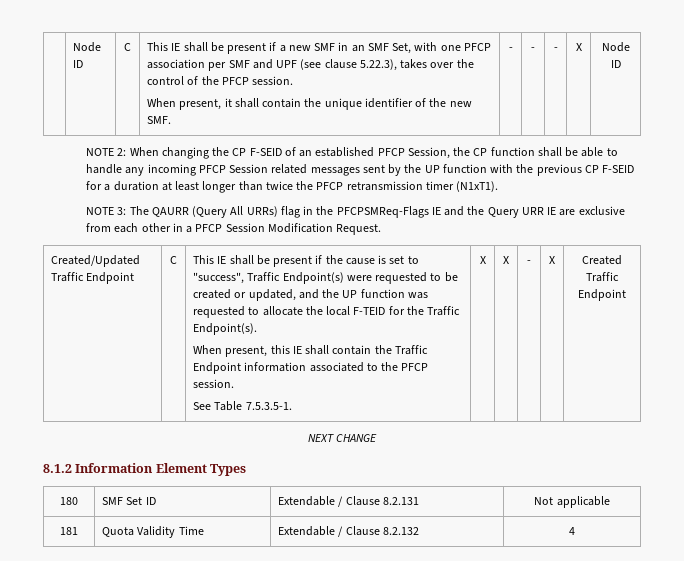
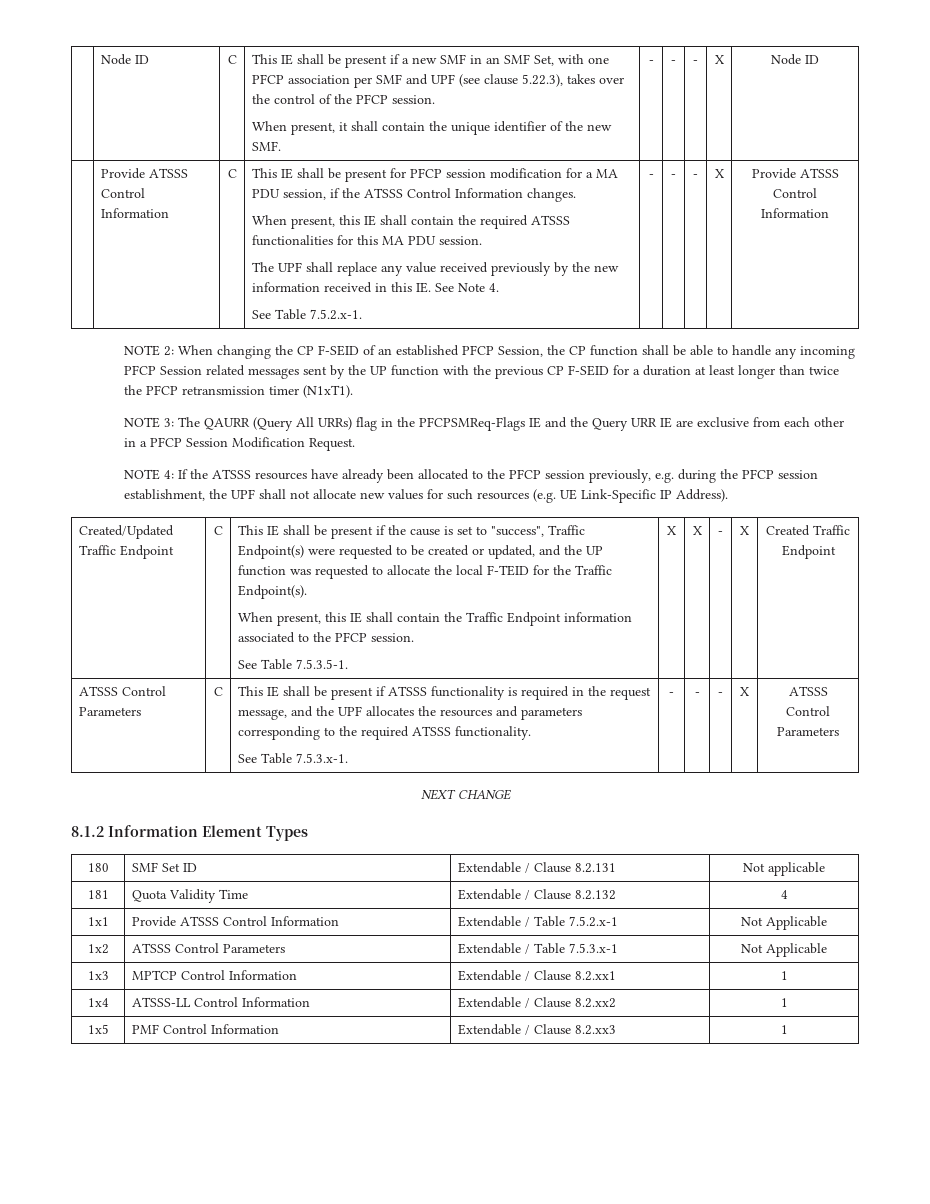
(621, 64) none -> [100,168,188,179] [100,188,145,198] [100,208,169,218] [227,169,237,178] [251,168,618,182] [251,188,576,202] [251,215,570,229] [251,235,482,246] [251,262,619,276] [251,282,499,293] [251,309,362,320] [648,174,654,178] [671,174,676,178] [693,174,698,178] [714,169,725,178] [751,168,839,179] [773,188,817,198] [761,208,829,218] // | Provide ATSSS Control Information | C | This IE shall be present for PFCP session modification for a MA PDU session, if the ATSSS Control Information changes. // When present, this IE shall contain the required ATSSS functionalities for this MA PDU session. // The UPF shall replace any value received previously by the new information received in this IE. See Note 4. // See Table 7.5.2.x-1. | - | - | - | X | Provide ATSSS Control Information
(382, 229) none -> [124,469,819,483] [124,489,729,503] // NOTE 4: If the ATSSS resources have already been allocated to the PFCP session previously, e.g. during the PFCP session establishment, the UPF shall not allocate new values for such resources (e.g. UE Link-Specific IP Address).
(626, 295) none -> [78,686,166,696] [78,707,141,716] [213,687,223,696] [237,686,651,700] [237,706,582,720] [237,726,531,740] [237,753,348,764] [669,692,674,696] [694,692,700,696] [718,692,723,696] [740,687,750,696] [788,686,828,696] [786,706,830,716] [777,727,839,736] // ATSSS Control Parameters | C | This IE shall be present if ATSSS functionality is required in the request message, and the UPF allocates the resources and parameters corresponding to the required ATSSS functionality. // See Table 7.5.3.x-1. | - | - | - | X | ATSSS Control Parameters
(575, 531) none -> [87,917,109,926] [131,916,339,927] [457,916,618,927] [741,916,827,930] [87,944,109,954] [131,943,285,953] [457,943,618,954] [741,943,827,957] [87,971,109,980] [131,970,297,980] [457,970,616,981] [780,971,788,980] [87,998,109,1007] [131,997,310,1007] [457,997,616,1008] [780,998,788,1007] [87,1024,109,1034] [131,1024,279,1034] [457,1024,616,1035] [780,1025,788,1034] // 1x1 | Provide ATSSS Control Information | Extendable / Table 7.5.2.x-1 | Not Applicable // 1x2 | ATSSS Control Parameters | Extendable / Table 7.5.3.x-1 | Not Applicable // 1x3 | MPTCP Control Information | Extendable / Clause 8.2.xx1 | 1 // 1x4 | ATSSS-LL Control Information | Extendable / Clause 8.2.xx2 | 1 // 1x5 | PMF Control Information | Extendable / Clause 8.2.xx3 | 1

